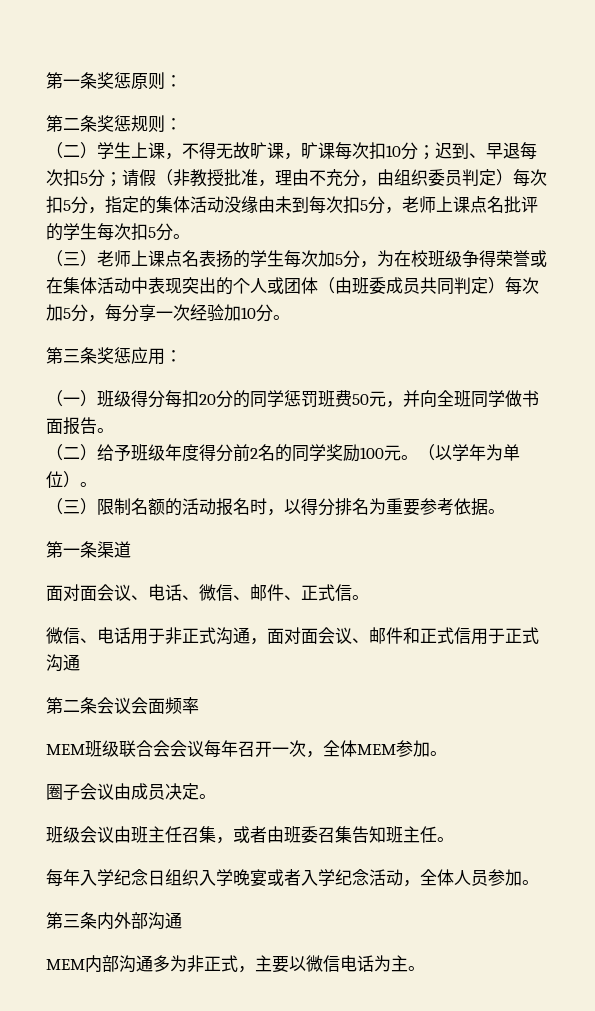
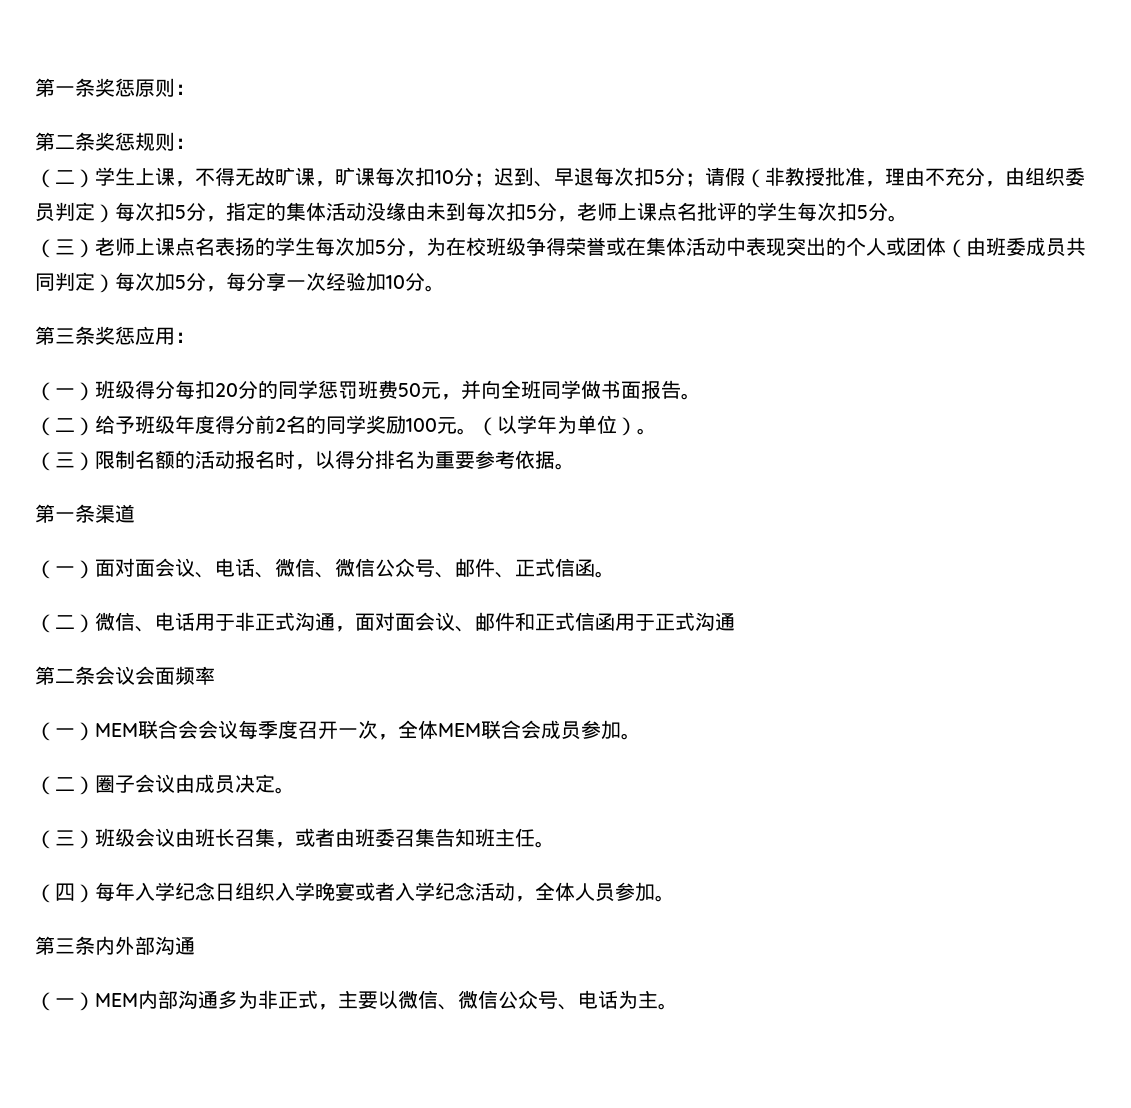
(131, 549) none -> [35,560,95,579] （一）
(250, 597) none -> [335,558,455,578] 微信公众号、
[352,595,369,600] 。 // -> [575,559,615,578] [35,614,95,633] 函。 // （二）
(471, 635) none -> [595,613,615,631] 函
[46,740,119,757] MEM班级 -> [35,722,138,741] （一）MEM
[221,740,238,757] 年 -> [258,720,298,739] 季度
[396,740,447,757] 参加。 // -> [481,720,641,740] [35,776,95,795] 联合会成员参加。 // （二）
(216, 796) none -> [35,830,95,849] （三）
[148,826,182,843] 主任 -> [215,828,235,847] 长
(454, 839) none -> [35,883,95,903] （四）
(182, 920) none -> [35,992,95,1011] （一）
(340, 963) none -> [438,990,578,1010] 、微信公众号、

